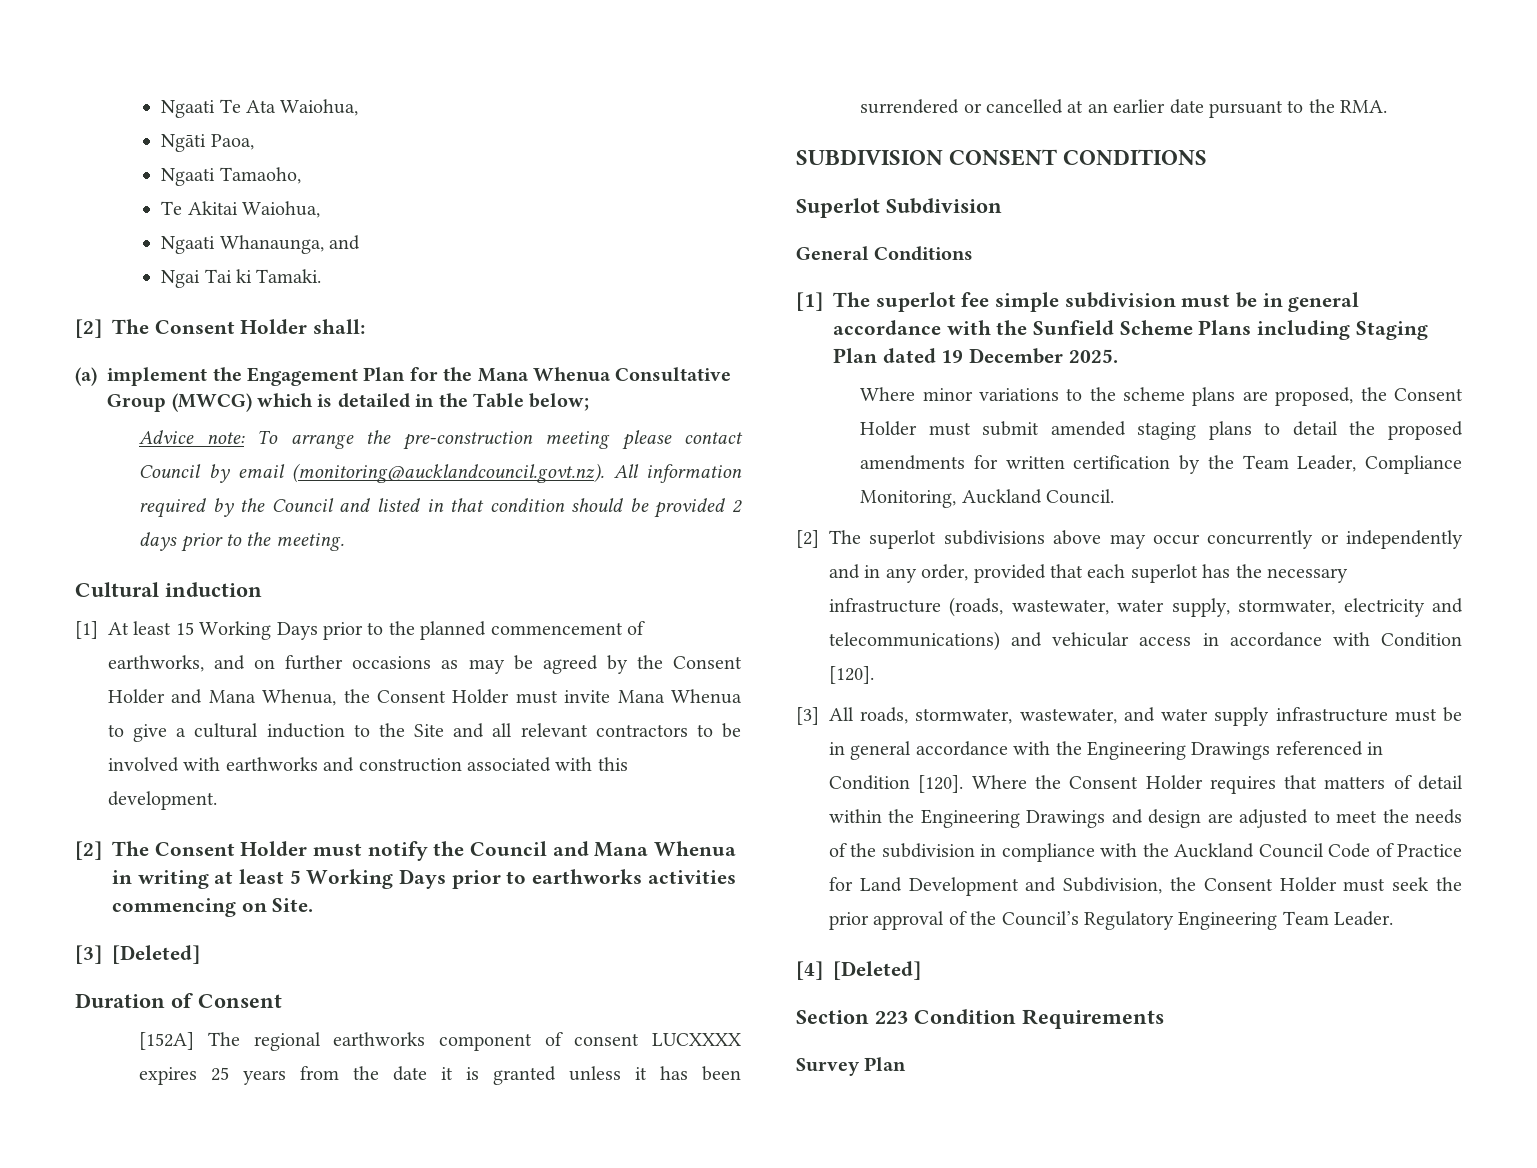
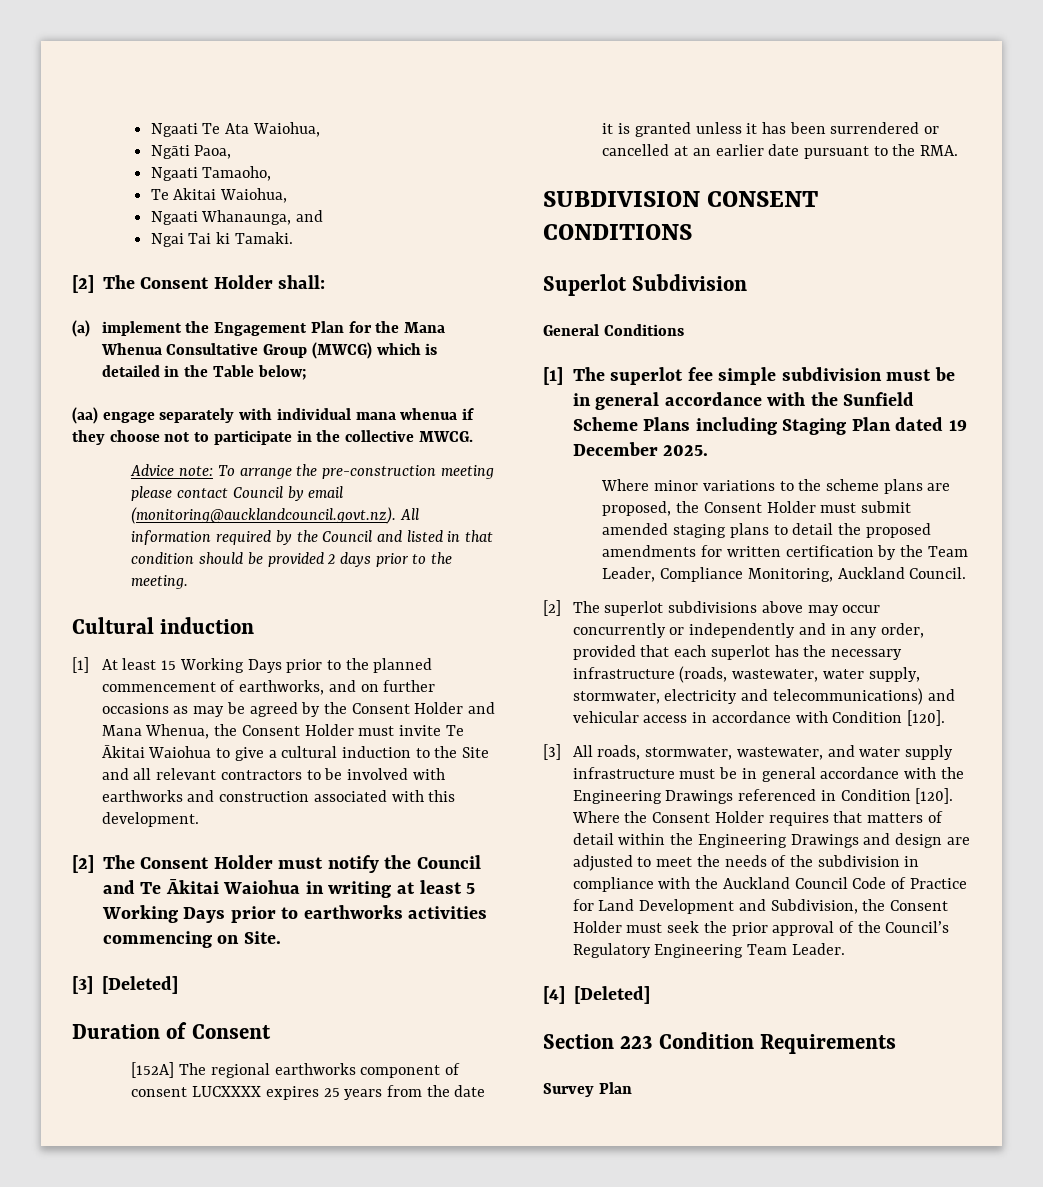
(590, 402) none -> [72,407,475,424] [72,430,473,445] // (aa) engage separately with individual mana whenua if they choose not to participate in the collective MWCG.
[617,689,742,704] Mana Whenua -> [445,725,464,736] [101,745,212,758] Te Ākitai Waiohua
[594,841,737,857] Mana Whenua -> [140,879,301,894] Te Ākitai Waiohua

